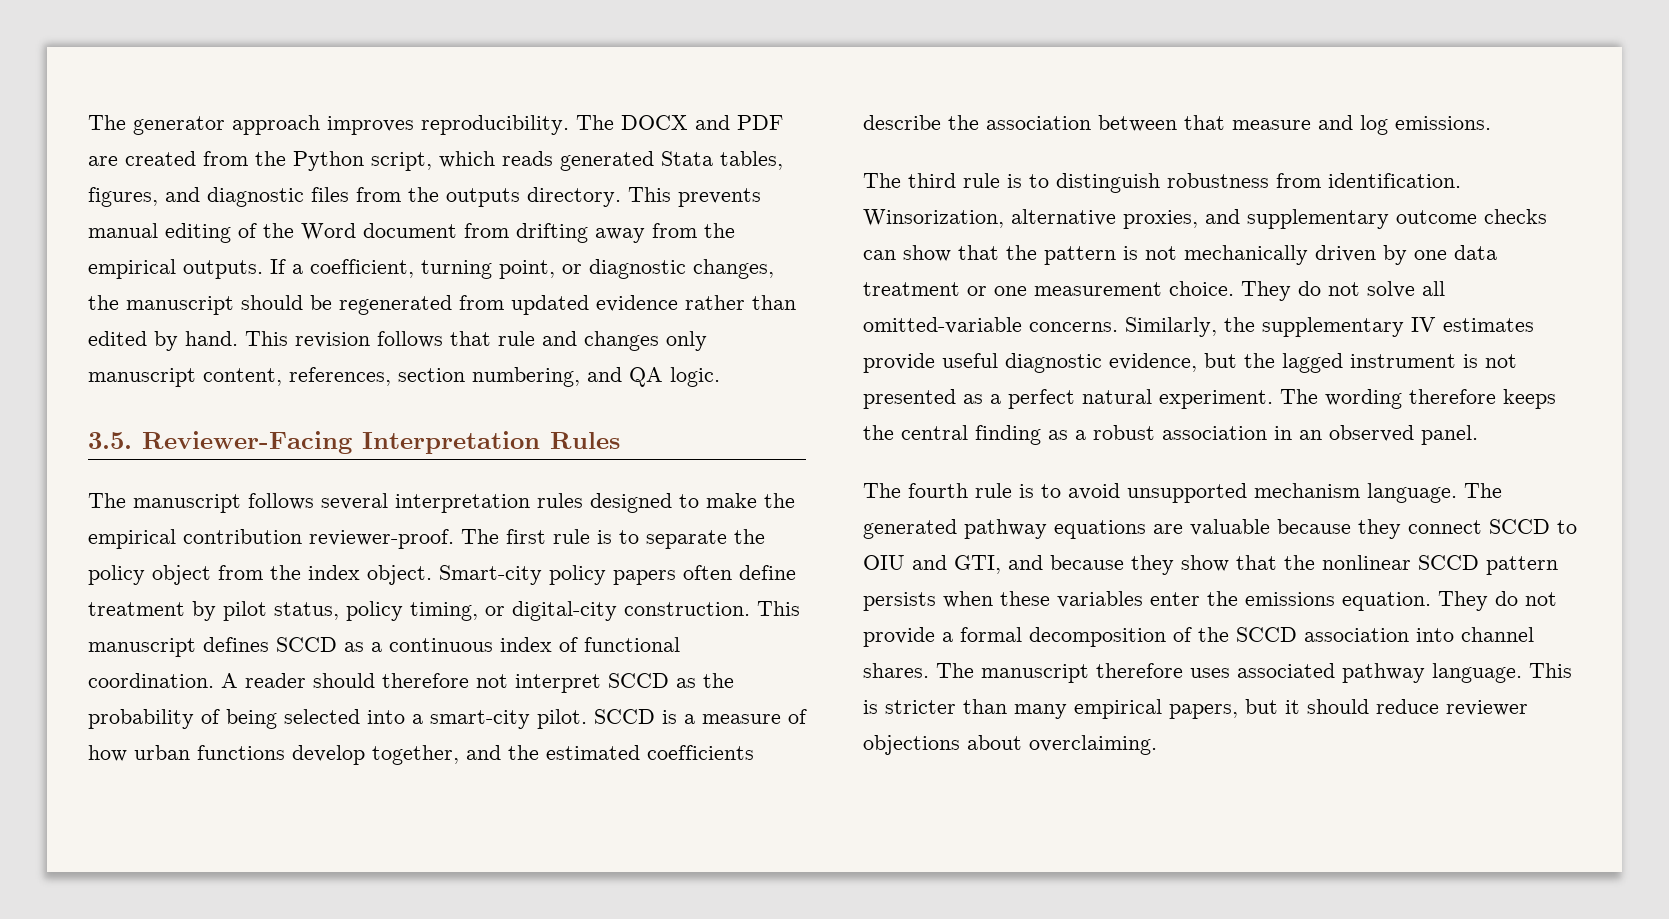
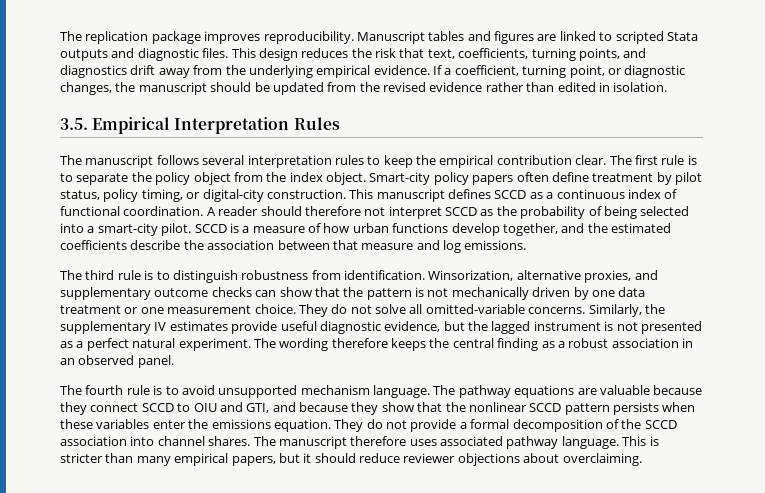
[88,115,783,135] [88,151,783,171] [88,187,761,207] [88,223,735,243] [88,259,263,279] The generator approach improves reproducibility. The DOCX and PDF are created from the Python script, which reads generated Stata tables, figures, and diagnostic files from the outputs directory. This prevents manual editing of the Word document from drifting away from the empirical outputs. -> [60,31,698,44] [60,48,647,61] [60,65,430,78] The replication package improves reproducibility. Manuscript tables and figures are linked to scripted Stata outputs and diagnostic files. This design reduces the risk that text, coefficients, turning points, and diagnostics drift away from the underlying empirical evidence.
[339,295,796,315] [88,331,707,351] [88,367,720,387] regenerated from updated evidence rather than edited by hand. This revision follows that rule and changes only manuscript content, references, section numbering, and QA logic. -> [272,82,668,95] updated from the revised evidence rather than edited in isolation.
[142,431,352,454] Reviewer-Facing -> [92,117,171,134] Empirical
[590,493,757,513] designed to make -> [367,155,413,168] to keep
[309,529,454,549] reviewer-proof. -> [575,155,607,165] clear.
[863,519,957,539] generated -> (456, 390) none

